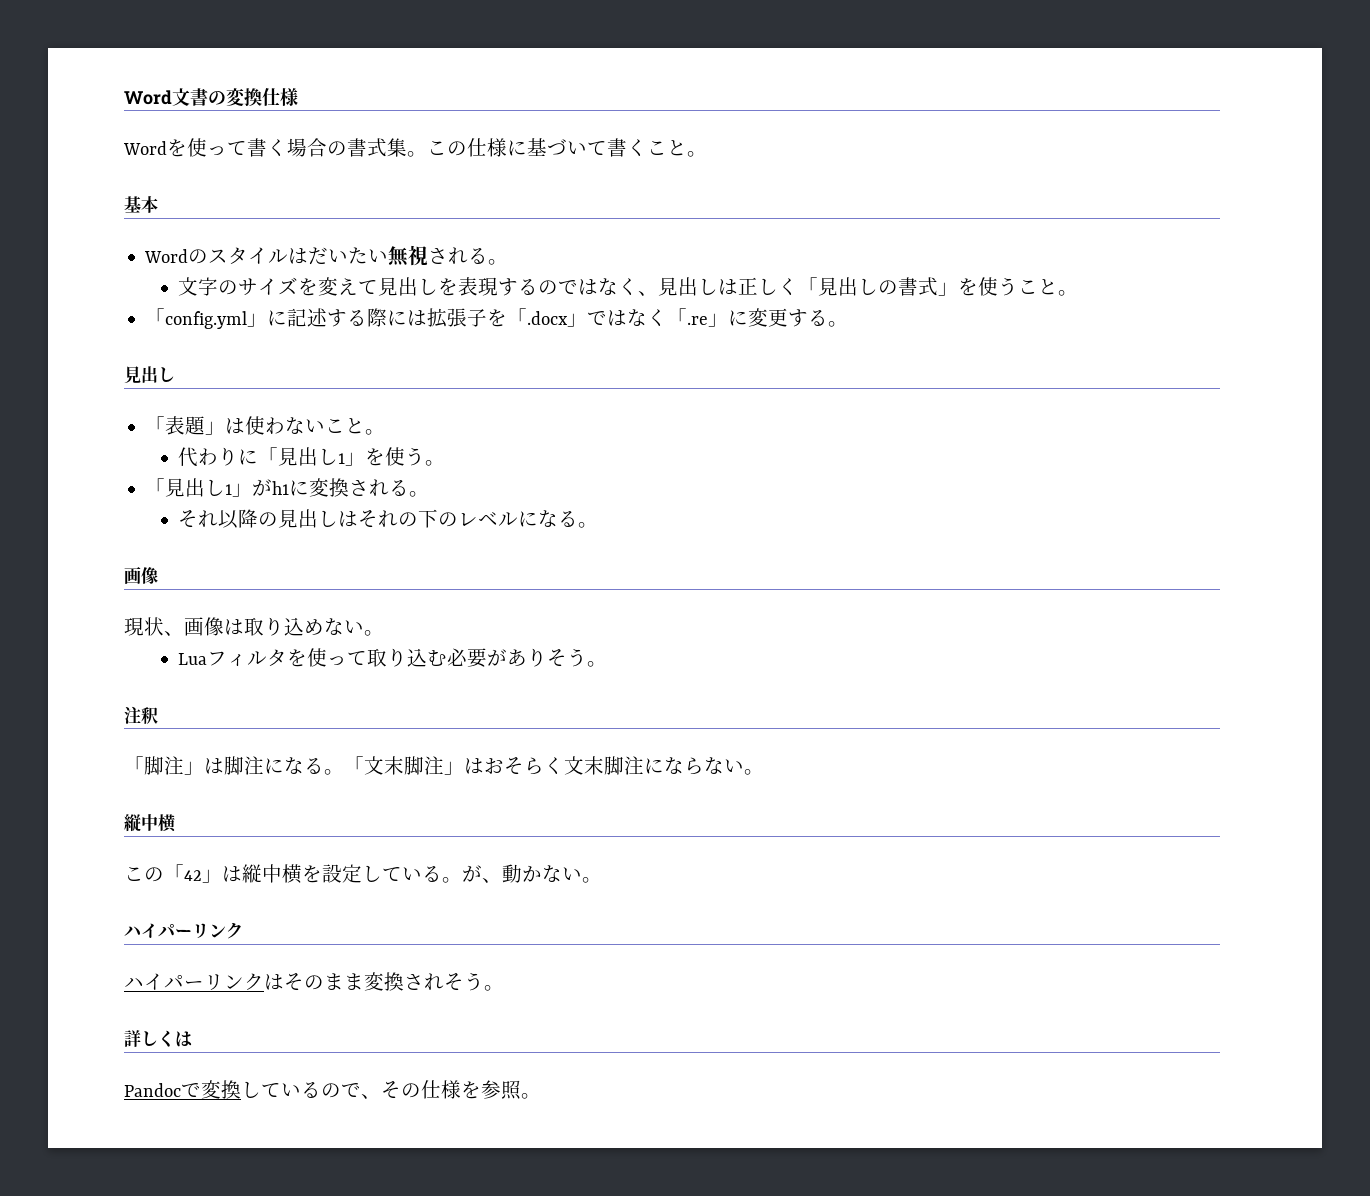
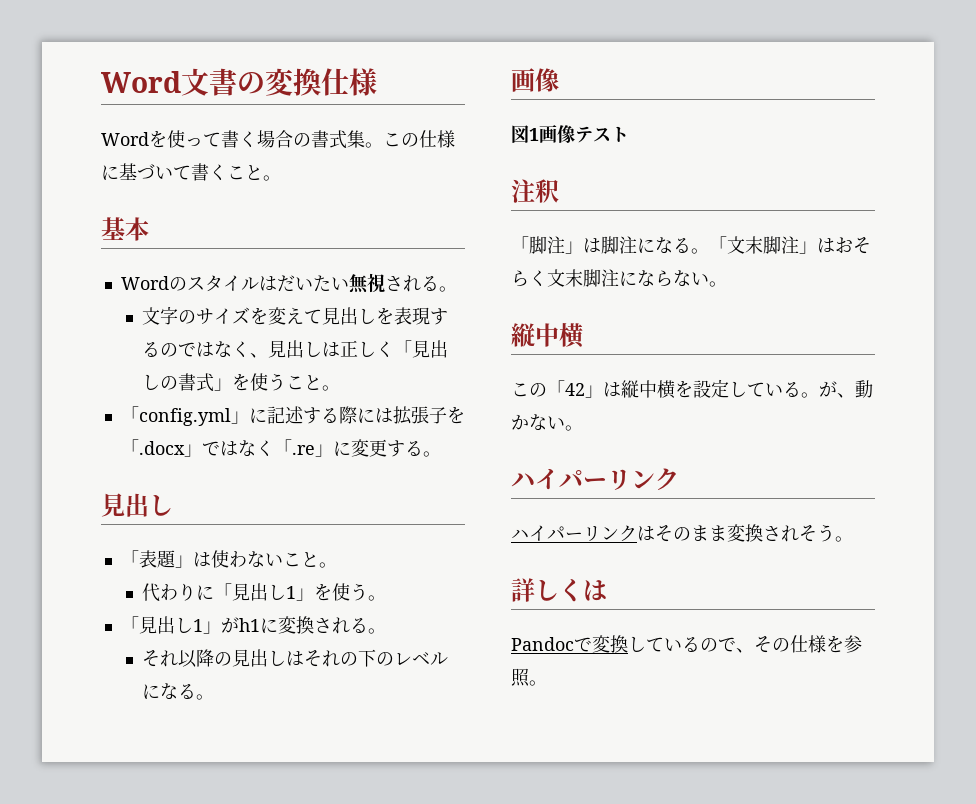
[124,617,384,636] [178,648,608,668] 現状、画像は取り込めない。 // Luaフィルタを使って取り込む必要がありそう。 -> [511,125,629,143] 図1画像テスト

